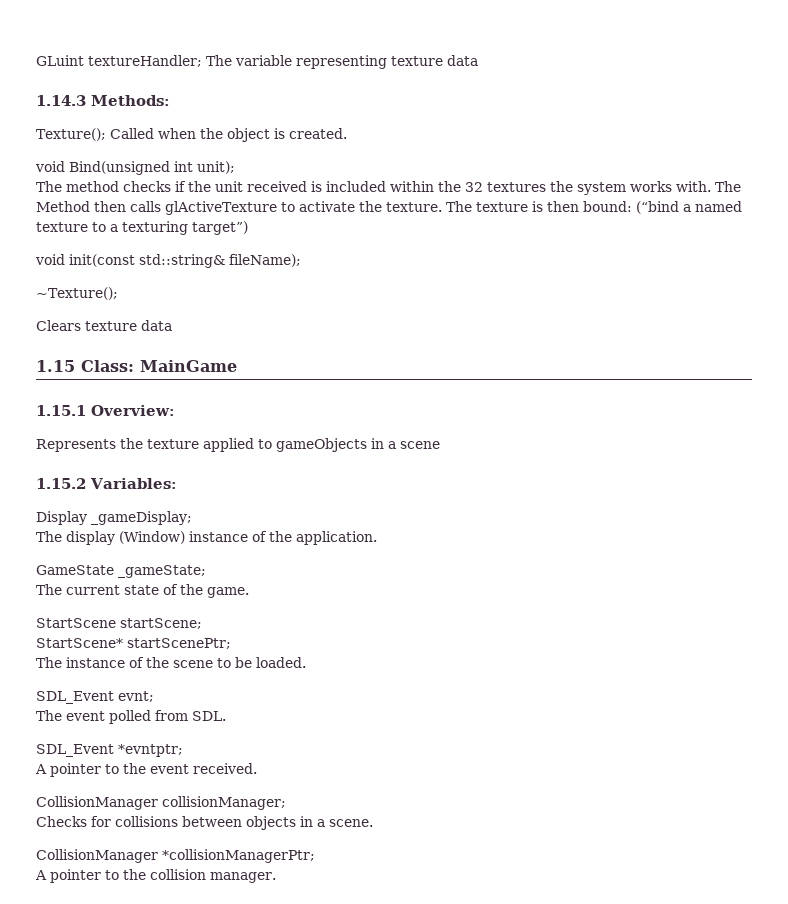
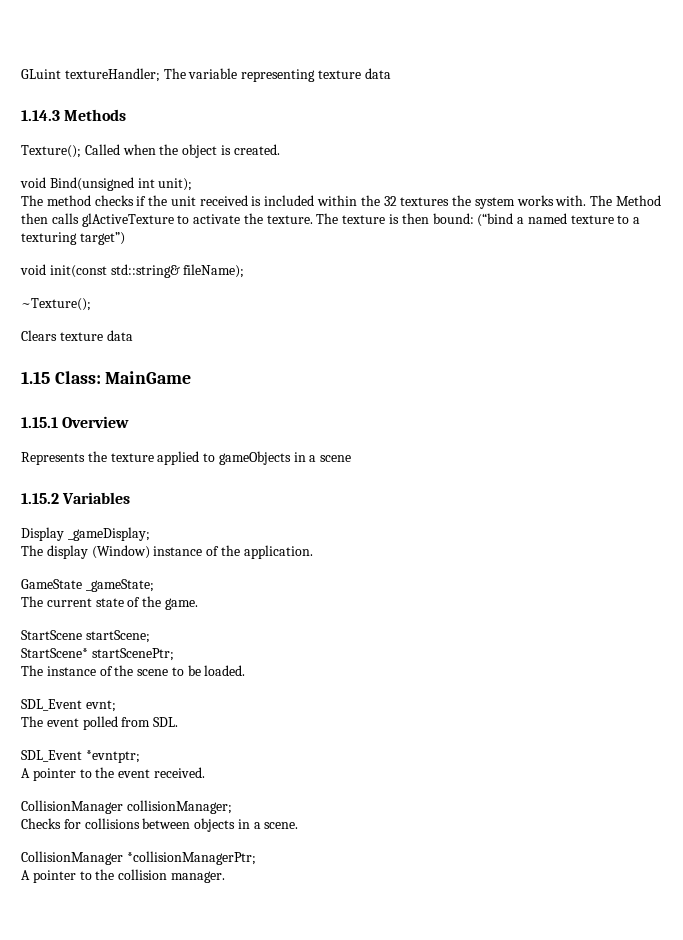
[91,95,170,106] Methods: -> [64,109,127,121] Methods
[91,405,175,416] Overview: -> [62,416,130,428] Overview
[90,478,177,489] Variables: -> [62,492,131,504] Variables

